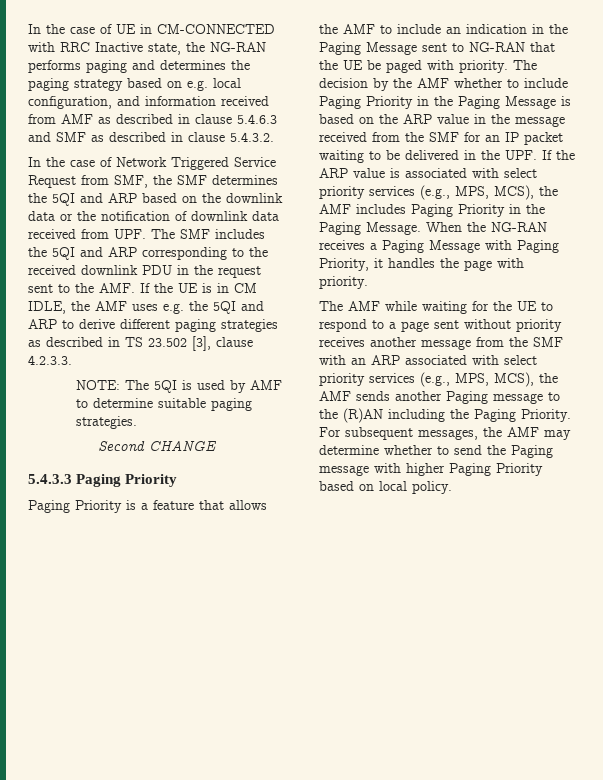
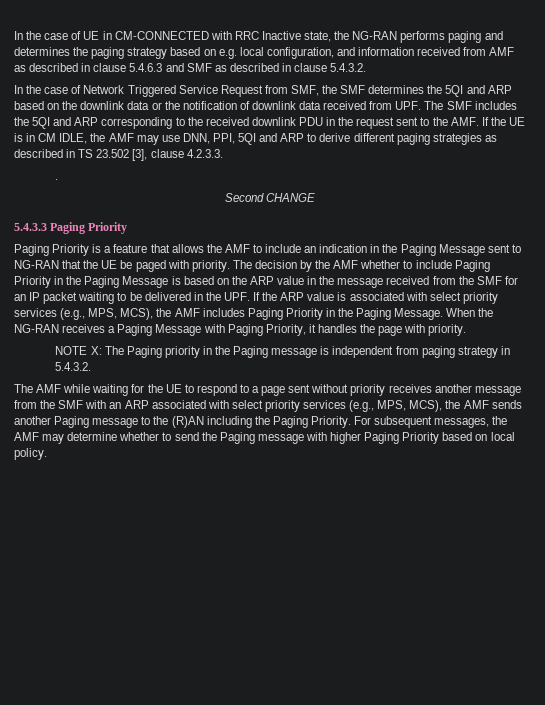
[132,301,208,314] uses e.g. the -> [136,133,235,145] may use DNN, PPI,
[75,380,282,393] [75,398,252,411] [75,416,137,429] NOTE: The 5QI is used by AMF to determine suitable paging strategies. -> [55,179,59,180] .
(368, 282) none -> [55,346,510,358] [55,362,92,371] // NOTE X: The Paging priority in the Paging message is independent from paging strategy in 5.4.3.2.

